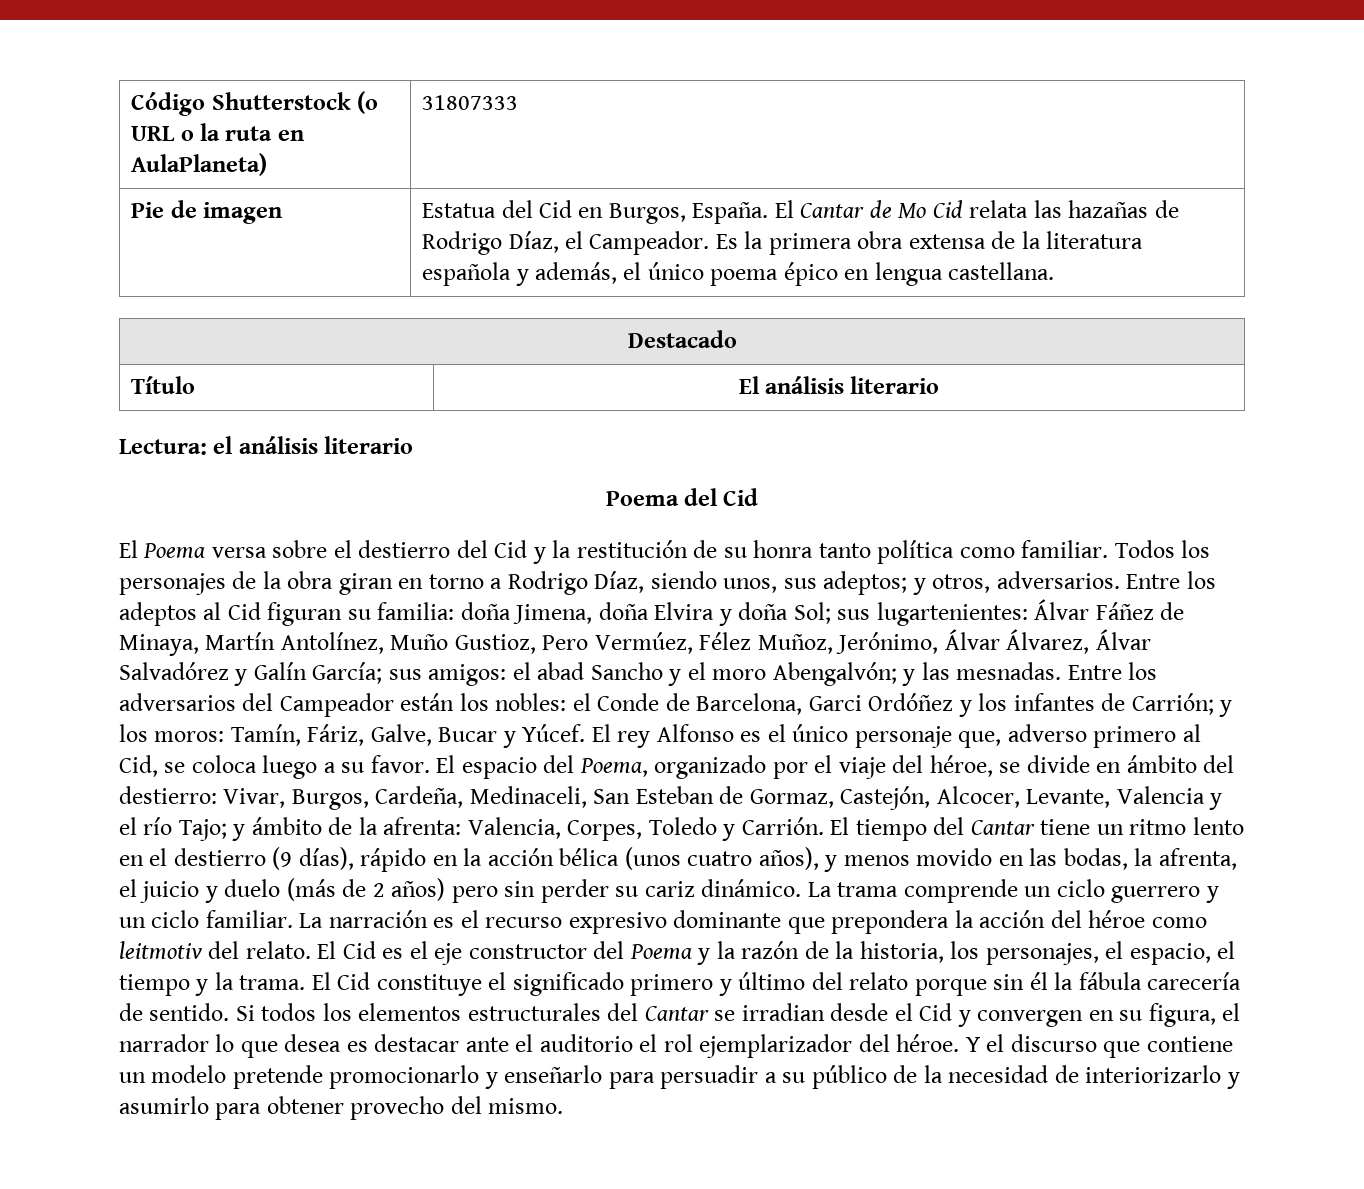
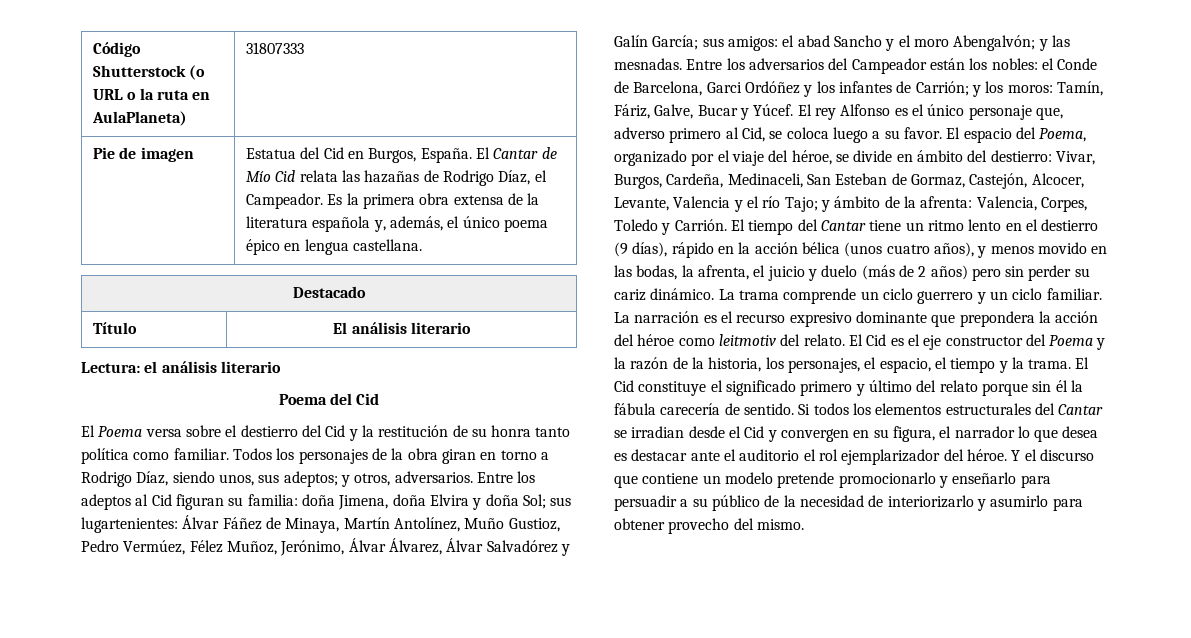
[898,203,927,218] Mo -> [246,171,272,182] Mío
[515,269,529,286] y -> [373,220,386,232] y,
[542,635,589,650] Pero -> [81,540,119,552] Pedro

